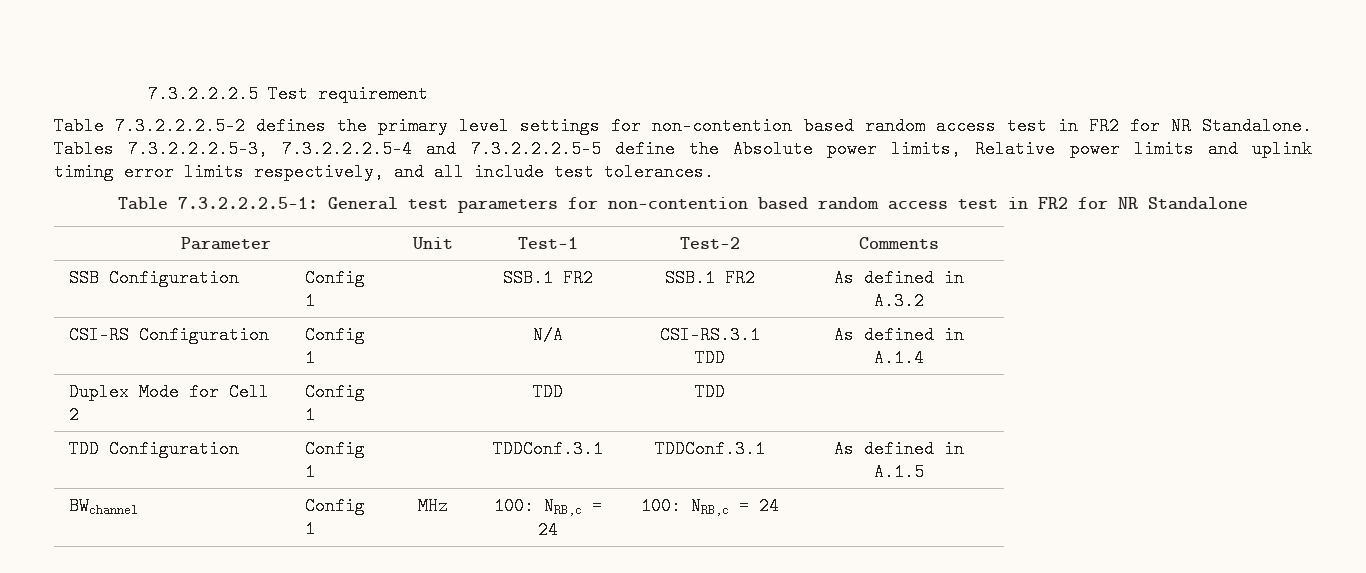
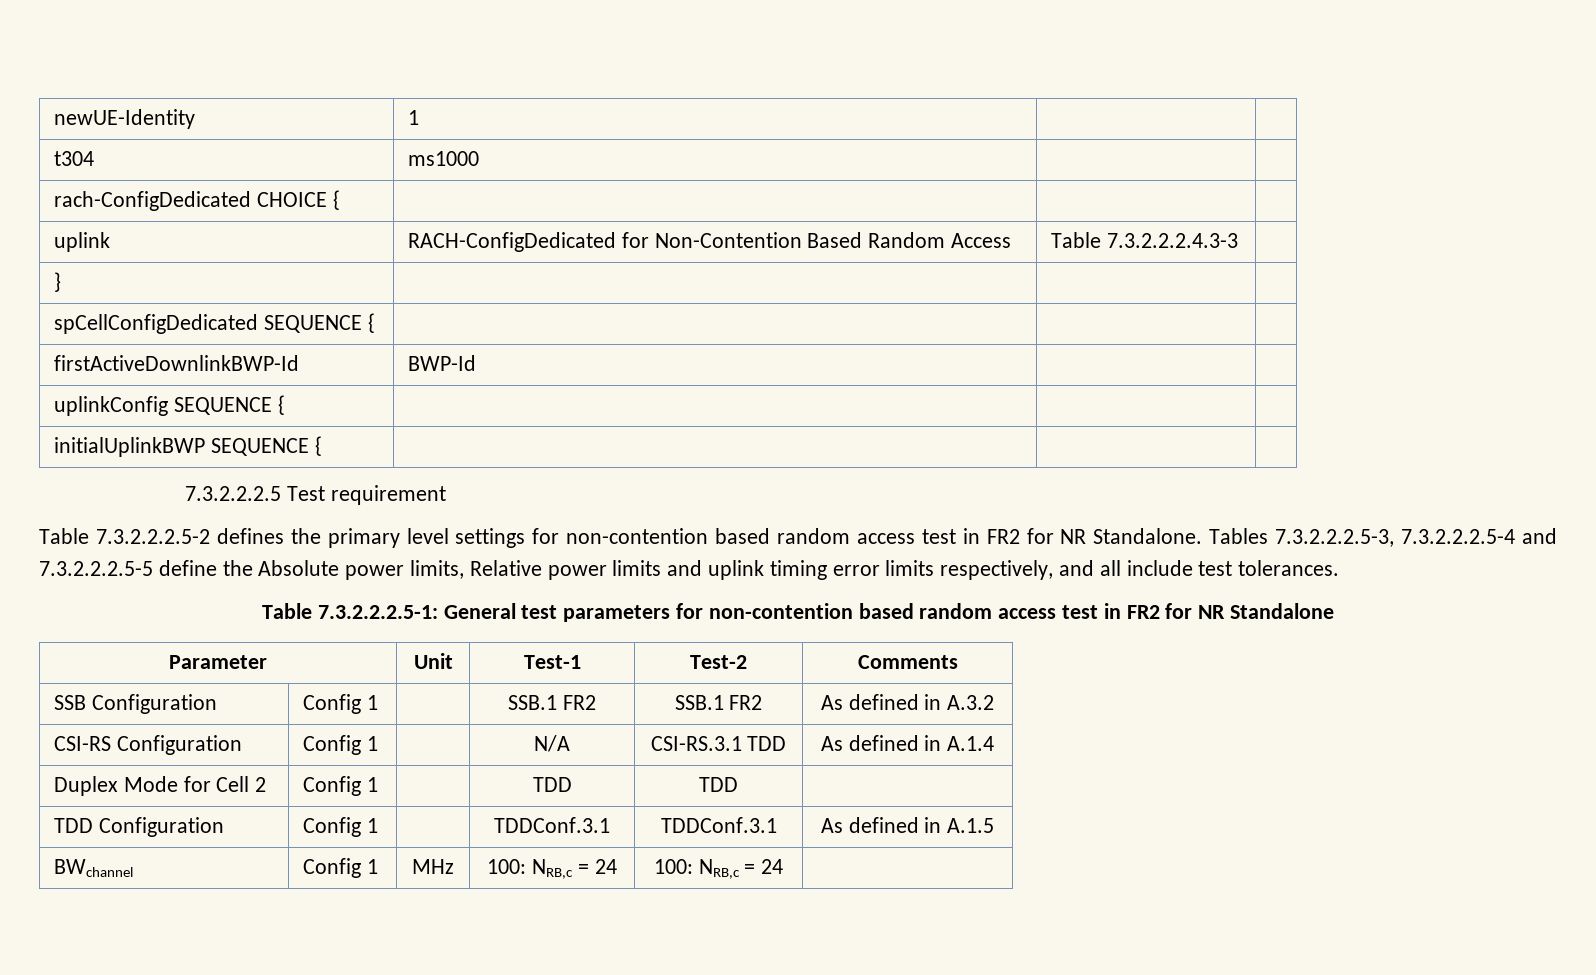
(147, 94) none -> [53,109,195,129] [407,110,419,125] [53,151,94,166] [407,151,479,166] [53,190,340,211] [53,232,110,252] [407,232,1011,252] [1050,232,1238,248] [53,272,61,292] [53,313,375,334] [53,355,299,371] [407,355,476,371] [53,395,285,416] [53,436,322,457] newUE-Identity | 1 | | // t304 | ms1000 | | // rach-ConfigDedicated CHOICE { | | | // uplink | RACH-ConfigDedicated for Non-Contention Based Random Access | Table 7.3.2.2.2.4.3-3 | // } | | | // spCellConfigDedicated SEQUENCE { | | | // firstActiveDownlinkBWP-Id | BWP-Id | | // uplinkConfig SEQUENCE { | | | // initialUplinkBWP SEQUENCE { | | | //

